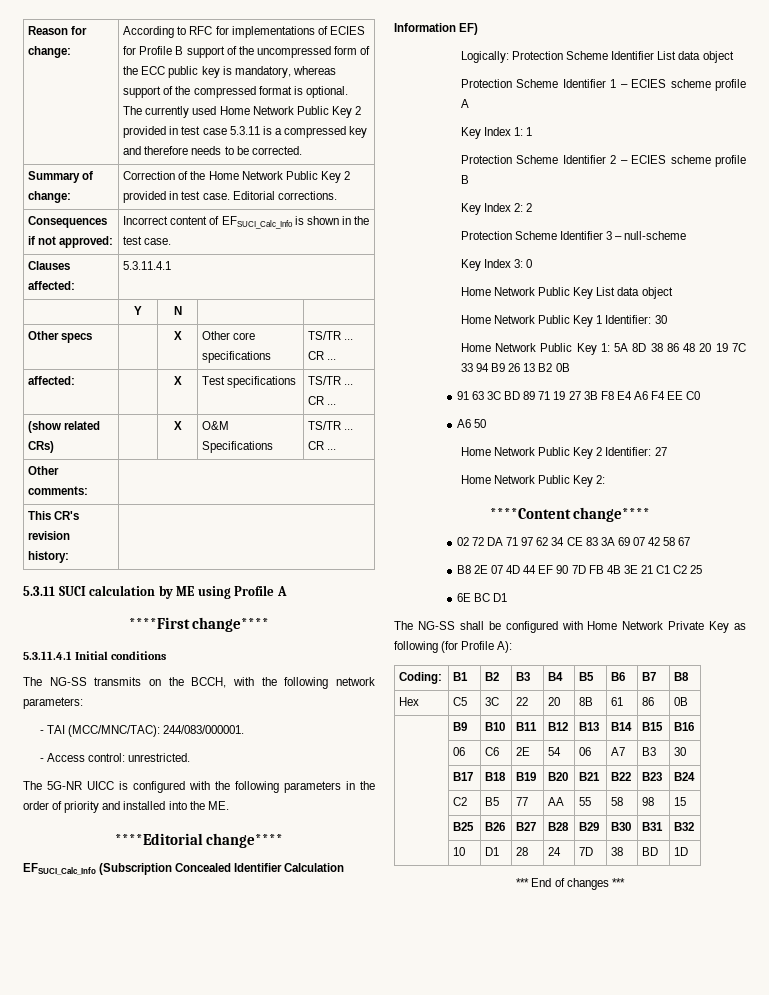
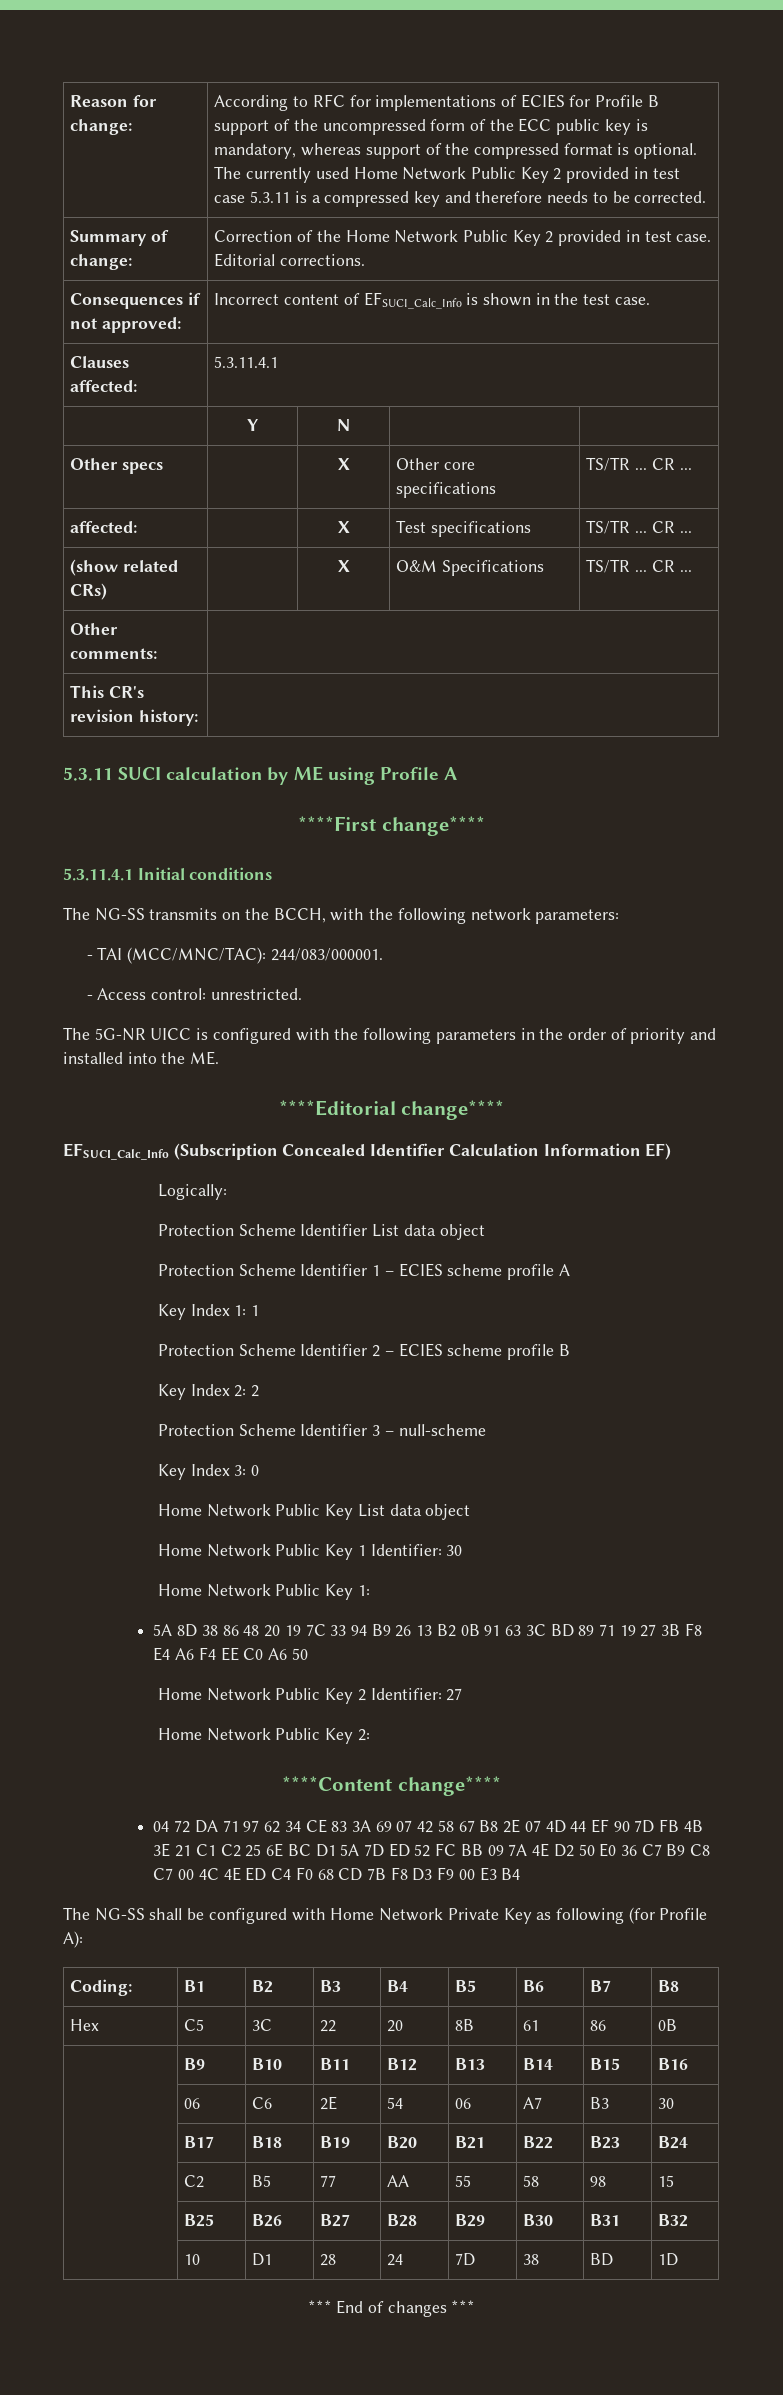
(509, 57) none -> (227, 1192) //
(610, 347) none -> (370, 1590) //
(570, 367) // -> (480, 1630) none
(701, 395) // -> (264, 1654) none
[456,537,469,546] 02 -> [153,1821,170,1832] 04
(691, 541) // -> (475, 1826) none
(703, 569) // -> (262, 1850) none
(508, 597) none -> [340,1843,711,1857] [153,1867,521,1881] 5A 7D ED 52 FC BB 09 7A 4E D2 50 E0 36 C7 B9 C8 C7 00 4C 4E ED C4 F0 68 CD 7B F8 D3 F9 00 E3 B4

